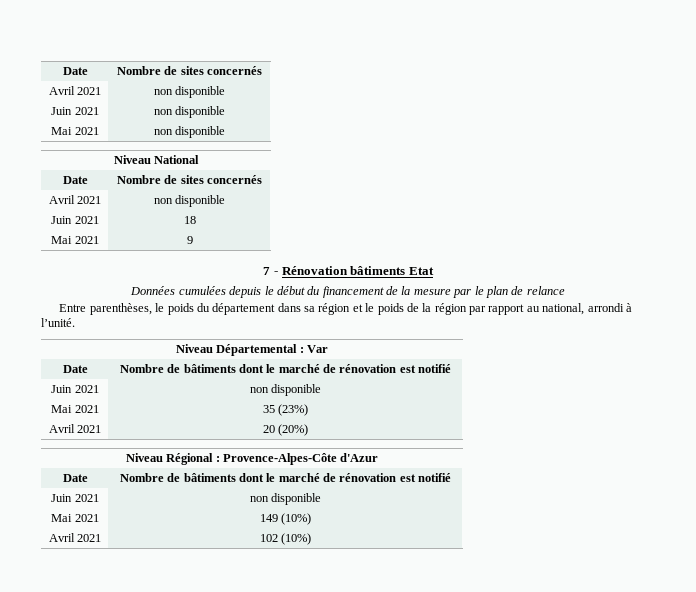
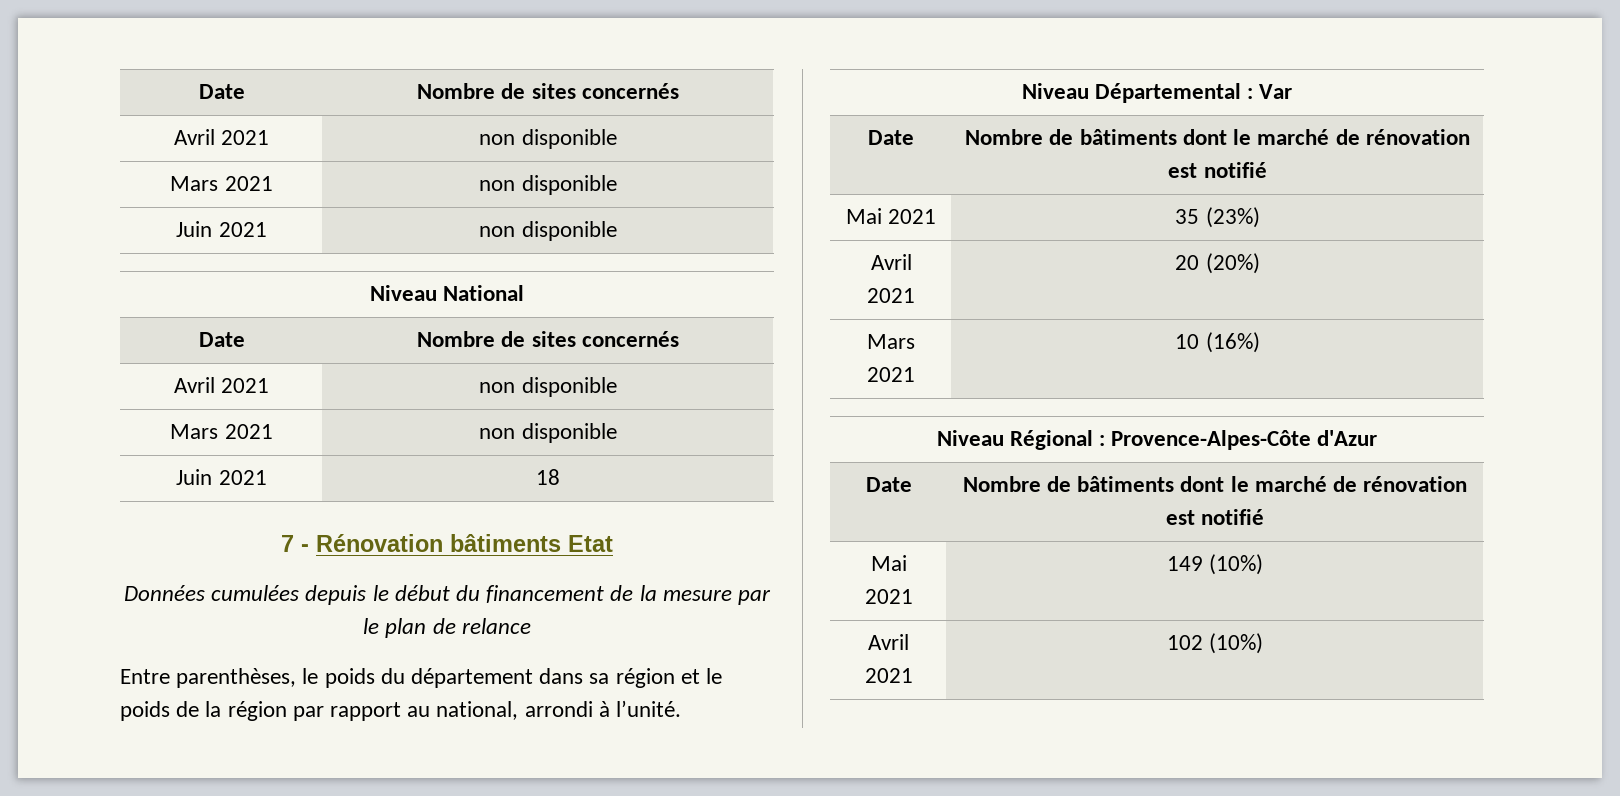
[62,67,88,75] [116,66,263,75] [48,86,102,95] [153,86,226,98] [51,107,99,115] [153,106,226,118] [51,127,73,135] Date | Nombre de sites concernés // Avril 2021 | non disponible // Juin 2021 | non disponible // Mai -> [198,84,245,99] [417,83,679,99] [173,129,270,145] [479,129,617,149] [170,176,273,191] [479,175,617,195] [176,221,213,237] Date | Nombre de sites concernés // Avril 2021 | non disponible // Mars 2021 | non disponible // Juin
(226, 201) none -> [170,424,273,439] [479,423,617,443] // Mars 2021 | non disponible
[51,236,99,244] [186,236,193,244] // Mai 2021 | 9 -> (560, 477) none
[51,385,99,393] [249,384,322,396] // Juin 2021 | non disponible -> (1267, 170) none
(309, 430) none -> [867,334,915,349] [867,367,915,382] [1175,332,1260,353] // Mars 2021 | 10 (16%)
[51,494,99,502] [249,493,322,505] // Juin 2021 | non disponible -> (1265, 517) none

